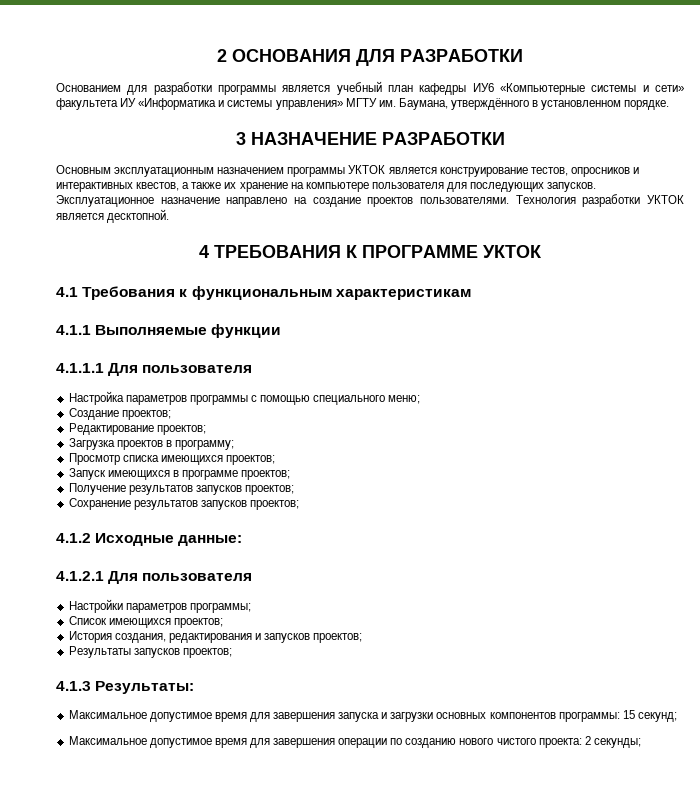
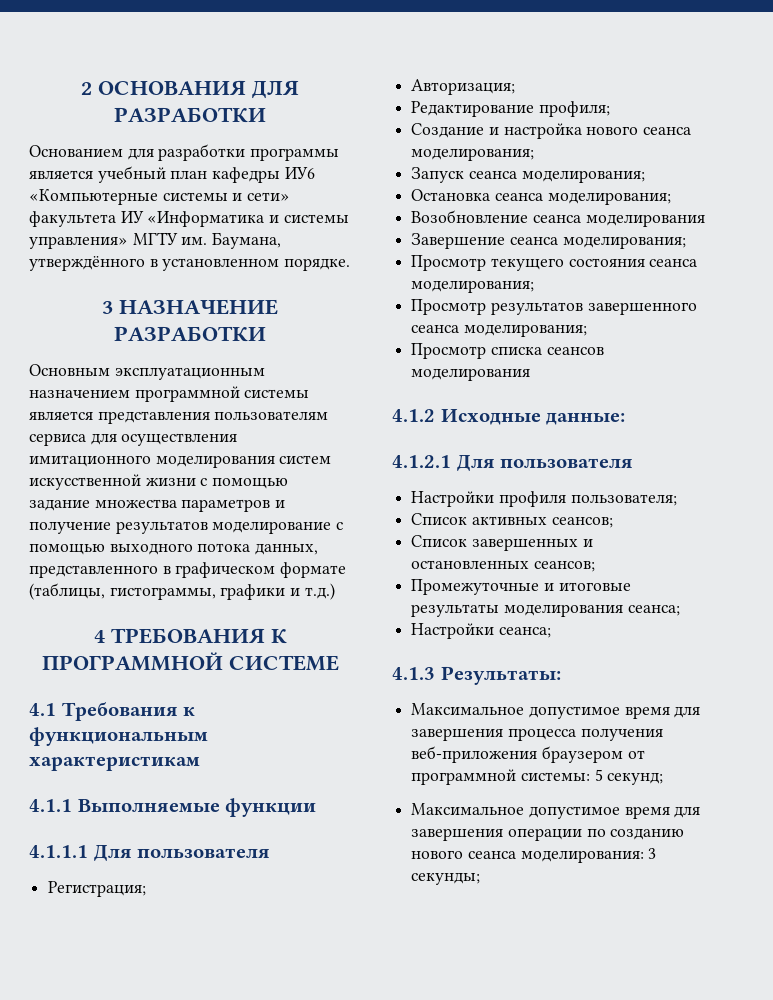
[287,165,639,177] [56,182,597,192] [56,194,684,207] [56,209,170,223] программы УКТОК является конструирование тестов, опросников и интерактивных квестов, а также их хранение на компьютере пользователя для последующих запусков. Эксплуатационное назначение направлено на создание проектов пользователями. Технология разработки УКТОК является десктопной. -> [134,386,310,402] [29,411,329,424] [29,433,238,446] [29,455,332,468] [29,474,289,490] [29,499,286,512] [29,521,344,534] [29,543,319,555] [29,562,347,578] [29,583,335,600] программной системы является представления пользователям сервиса для осуществления имитационного моделирования систем искусственной жизни с помощью задание множества параметров и получение результатов моделирование с помощью выходного потока данных, представленного в графическом формате (таблицы, гистограммы, графики и т.д.)
[362,245,542,258] ПРОГРАММЕ УКТОК -> [41,652,339,671] ПРОГРАММНОЙ СИСТЕМЕ
[68,391,421,405] [68,408,171,420] [68,423,206,435] [68,438,234,450] [68,453,275,465] [68,468,291,480] [68,483,294,495] [68,498,299,510] Настройка параметров программы с помощью специального меню; // Создание проектов; // Редактирование проектов; // Загрузка проектов в программу; // Просмотр списка имеющихся проектов; // Запуск имеющихся в программе проектов; // Получение результатов запусков проектов; // Сохранение результатов запусков проектов; -> [48,881,147,897] [411,79,516,95] [411,101,610,117] [411,123,692,139] [411,148,535,161] [411,167,645,183] [411,189,671,205] [411,210,705,227] [411,233,686,249] [411,255,698,271] [411,280,535,293] [411,299,697,315] [411,324,587,337] [411,343,604,359] [411,368,531,381] Регистрация; // Авторизация; // Редактирование профиля; // Создание и настройка нового сеанса моделирования; // Запуск сеанса моделирования; // Остановка сеанса моделирования; // Возобновление сеанса моделирования // Завершение сеанса моделирования; // Просмотр текущего состояния сеанса моделирования; // Просмотр результатов завершенного сеанса моделирования; // Просмотр списка сеансов моделирования
[125,603,251,613] [68,616,223,628] [68,631,363,643] [68,646,232,658] параметров программы; // Список имеющихся проектов; // История создания, редактирования и запусков проектов; // Результаты запусков проектов; -> [498,491,677,507] [411,513,613,528] [411,535,593,551] [411,560,595,572] [411,579,631,595] [411,604,680,617] [411,623,551,639] профиля пользователя; // Список активных сеансов; // Список завершенных и остановленных сеансов; // Промежуточные и итоговые результаты моделирования сеанса; // Настройки сеанса;
[338,710,635,722] запуска и загрузки основных компонентов программы: 15 -> [507,728,663,741] [411,746,645,763] [411,769,603,785] процесса получения веб-приложения браузером от программной системы: 5
[496,736,591,748] чистого проекта: 2 -> [467,848,657,863] сеанса моделирования: 3

